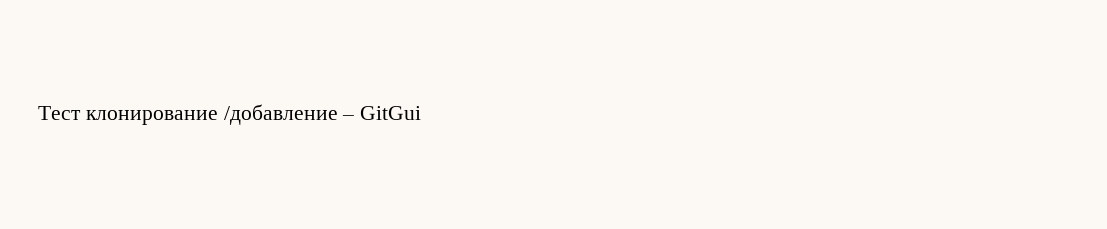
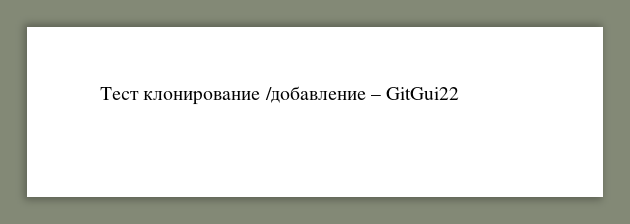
[360,106,422,120] GitGui -> [386,87,460,100] GitGui22

